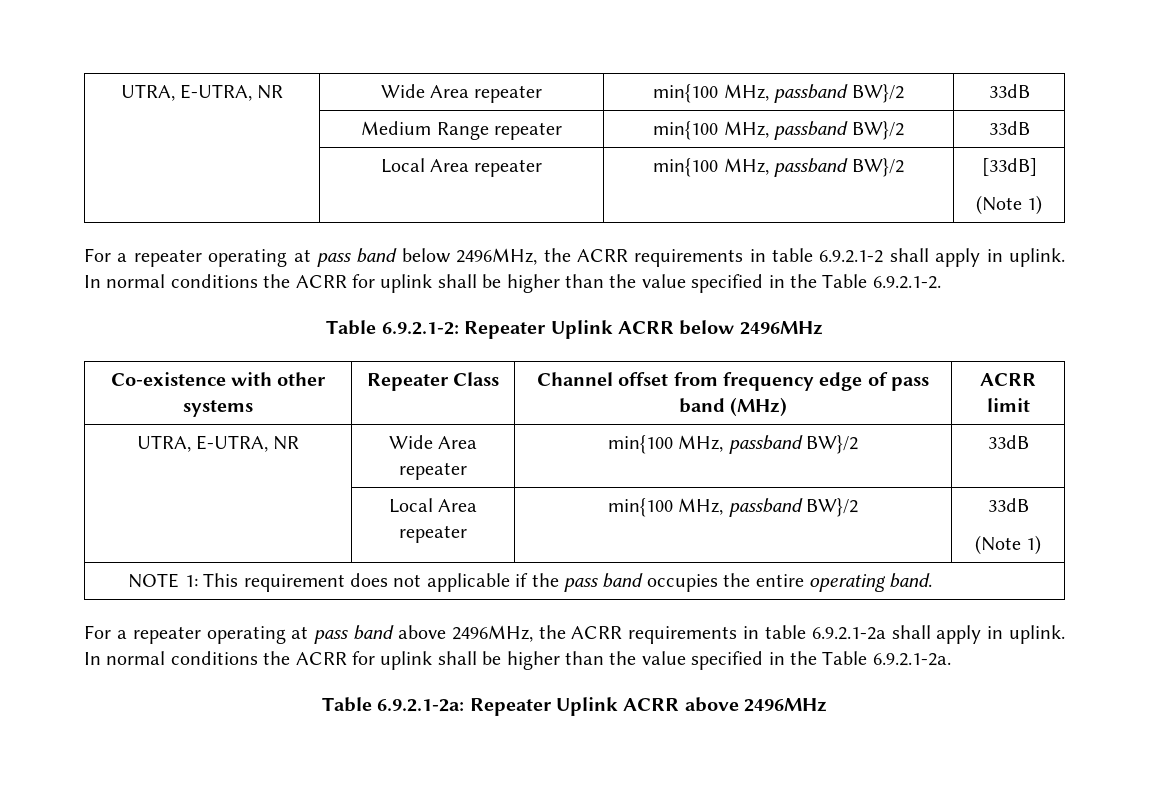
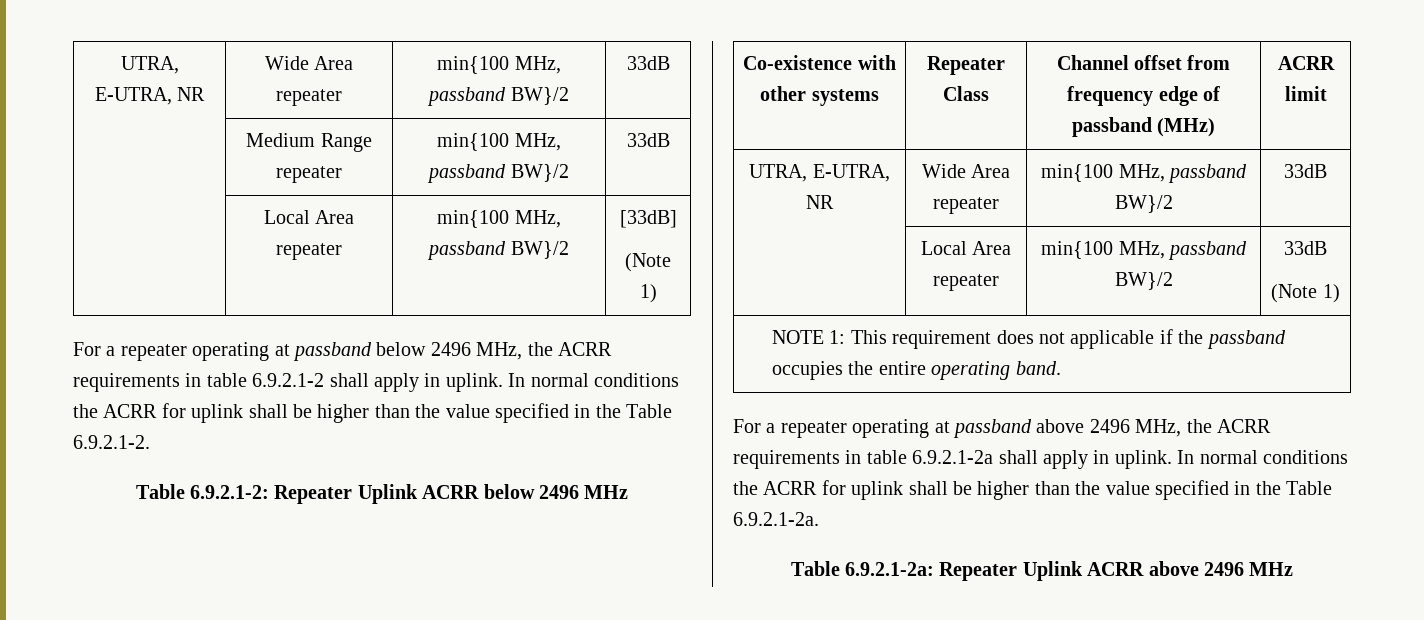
[316,248,538,267] pass band below 2496MHz, -> [293,342,523,361] passband below 2496 MHz,
[739,321,823,335] 2496MHz -> [538,485,629,499] 2496 MHz
[891,377,930,391] [678,398,725,413] pass band -> [1071,117,1152,137] passband
[563,573,644,592] pass band -> [1206,330,1286,349] passband
[314,625,533,644] pass band above 2496MHz, -> [953,419,1182,438] passband above 2496 MHz,
[744,698,828,712] 2496MHz -> [1204,562,1294,576] 2496 MHz

